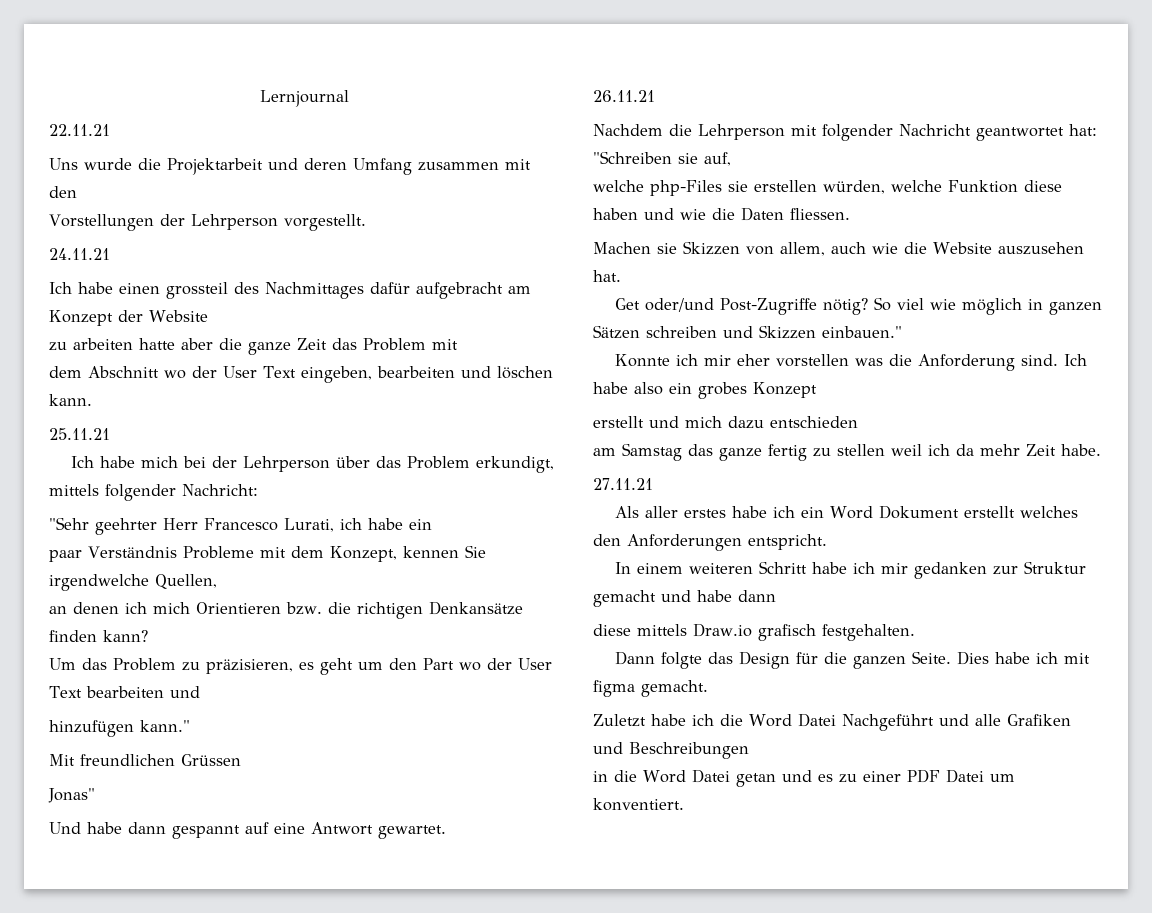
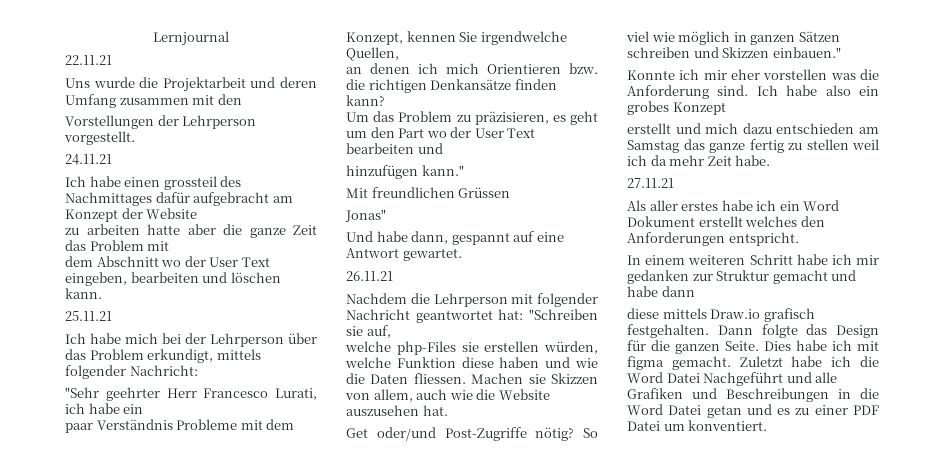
[128,822,166,834] dann -> [411,231,449,244] dann,
(850, 214) // -> (466, 378) none
(858, 422) // -> (855, 128) none
(915, 632) // -> (709, 331) none
(708, 688) // -> (731, 363) none
(749, 750) // -> (829, 395) none

